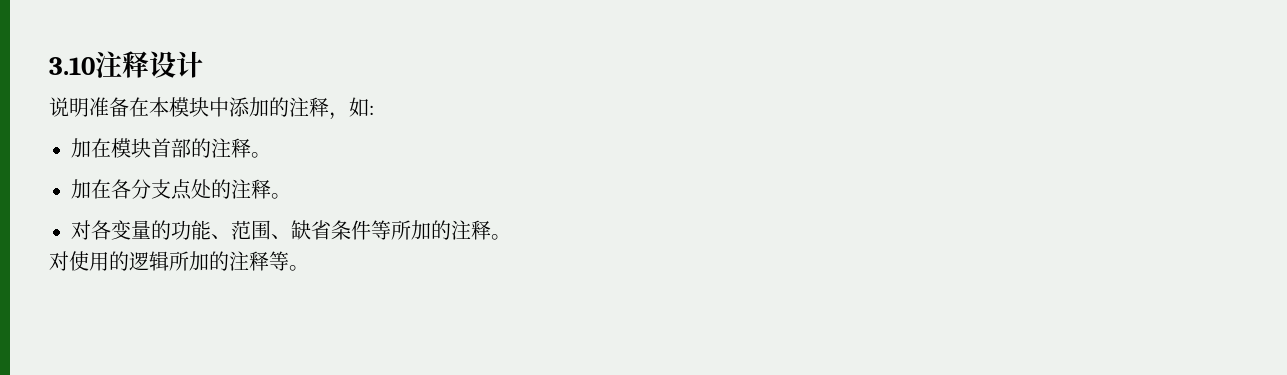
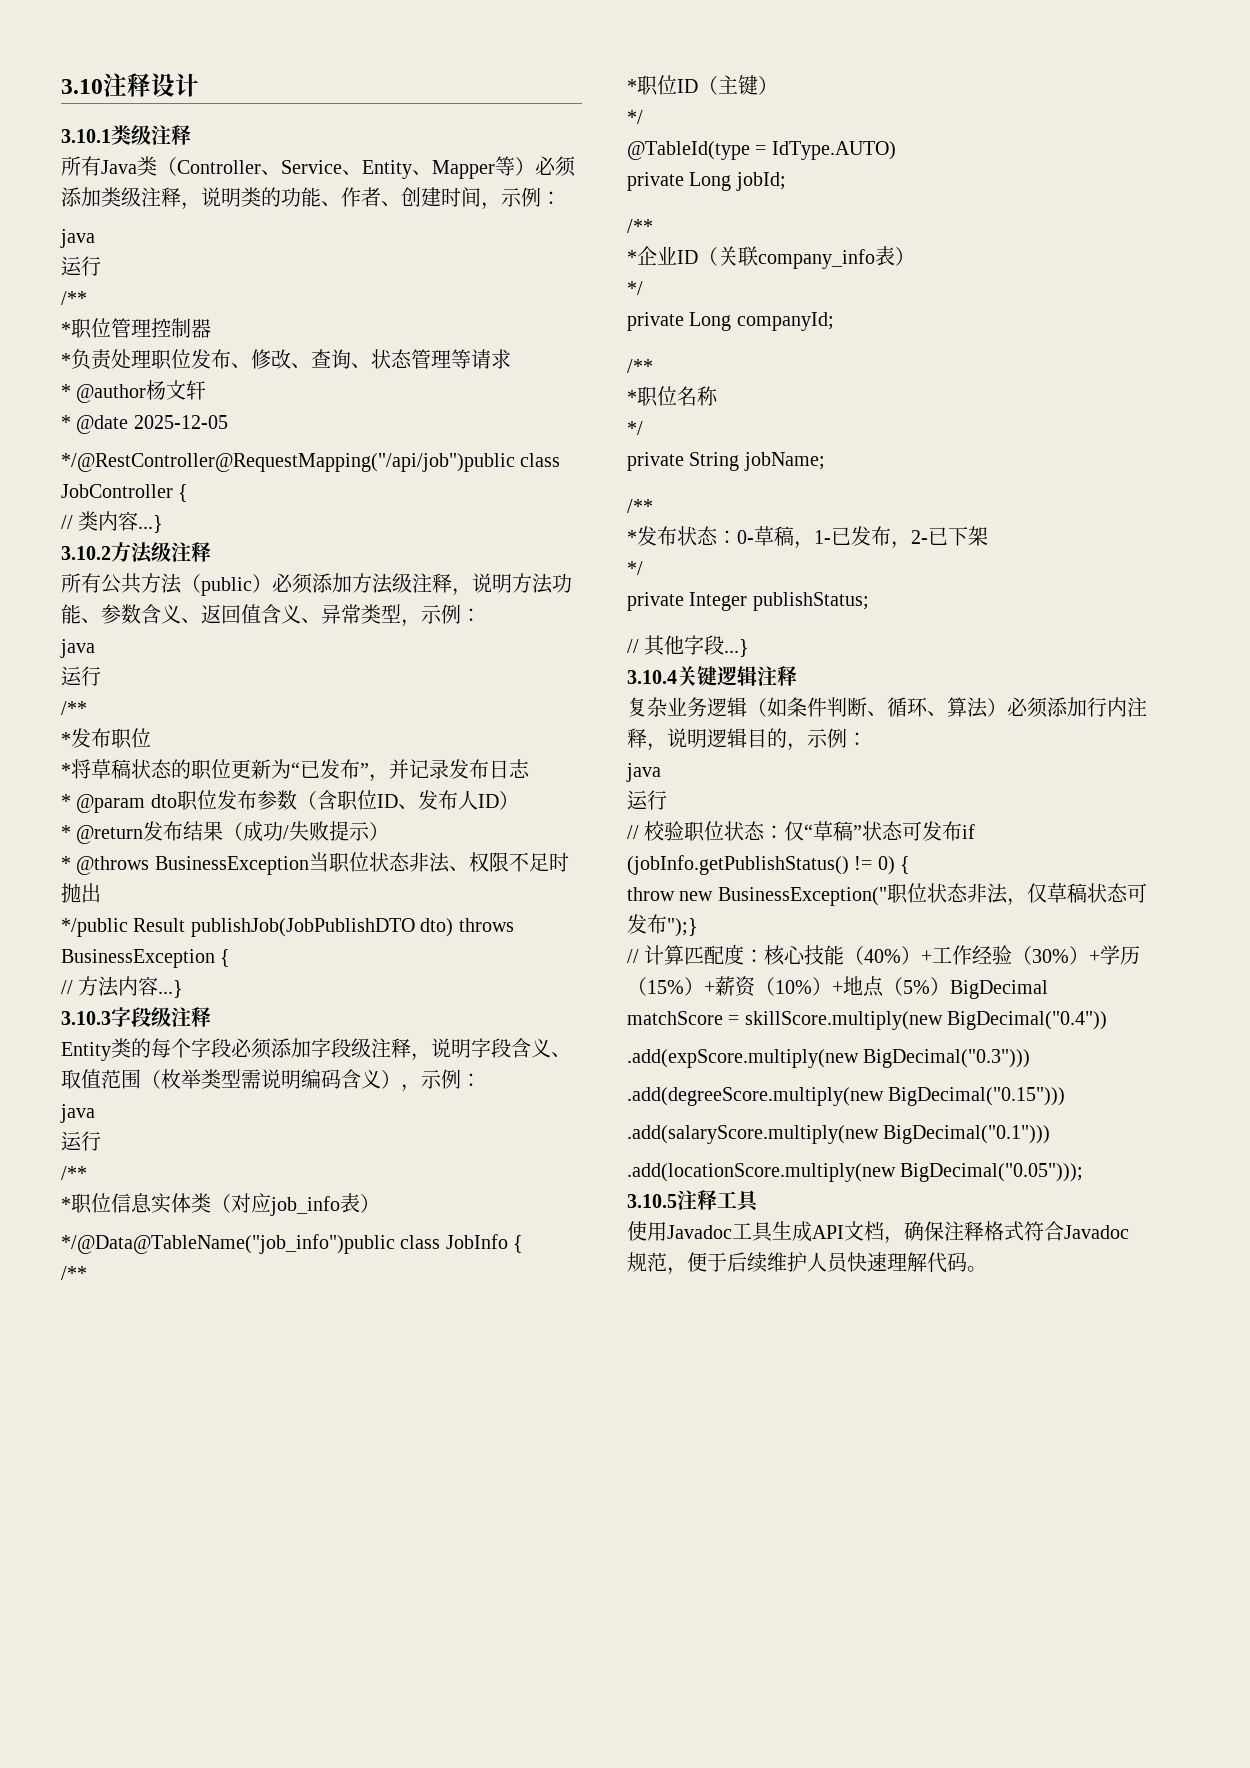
[49,97,374,120] [71,138,271,158] [71,179,291,200] [71,220,511,240] [49,251,289,271] 说明准备在本模块中添加的注释，如: // 加在模块首部的注释。 // 加在各分支点处的注释。 // 对各变量的功能、范围、缺省条件等所加的注释。 // 对使用的逻辑所加的注释等 -> [61,125,191,145] [61,156,576,179] [61,187,561,210] [60,229,95,248] [61,256,101,276] [61,291,87,305] [61,318,211,339] [61,349,511,370] [61,380,207,403] [61,415,228,434] [61,453,561,472] [61,484,189,502] [61,511,164,533] [61,542,211,564] [61,573,572,596] [61,604,481,627] [60,639,95,658] [61,666,101,686] [61,701,87,715] [61,728,151,749] [61,759,530,782] [61,790,519,813] [61,821,390,844] [61,852,569,875] [61,883,101,903] [61,918,514,937] [61,949,231,968] [61,976,184,998] [61,1007,211,1027] [61,1038,571,1061] [61,1069,481,1092] [60,1104,95,1123] [61,1131,101,1151] [61,1166,87,1180] [61,1193,380,1216] [61,1234,524,1254] [61,1266,87,1280] [627,75,778,96] [627,110,643,124] [627,141,896,160] [627,172,786,191] [627,219,653,233] [627,246,915,269] [627,281,643,295] [627,312,834,331] [627,359,653,373] [627,386,718,407] [627,421,643,435] [627,452,825,471] [627,499,653,513] [627,526,988,549] [627,561,643,575] [627,592,869,611] [627,635,750,657] [627,666,797,686] [627,697,1147,718] [627,728,867,751] [626,763,661,782] [627,790,667,810] [627,821,976,842] [627,855,911,875] [627,883,1147,906] [627,914,698,937] [627,944,1141,966] [627,976,1048,999] [627,1011,1108,1030] [627,1049,1031,1068] [627,1087,1066,1106] [627,1125,1051,1144] [627,1163,1084,1182] [627,1190,760,1212] [627,1221,1129,1244] [627,1252,967,1275] 3.10.1类级注释 // 所有Java类（Controller、Service、Entity、Mapper等）必须添加类级注释，说明类的功能、作者、创建时间，示例： // java // 运行 // /** // *职位管理控制器 // *负责处理职位发布、修改、查询、状态管理等请求 // * @author杨文轩 // * @date 2025-12-05 // */@RestController@RequestMapping("/api/job")public class JobController { // // 类内容...} // 3.10.2方法级注释 // 所有公共方法（public）必须添加方法级注释，说明方法功能、参数含义、返回值含义、异常类型，示例： // java // 运行 // /** // *发布职位 // *将草稿状态的职位更新为“已发布”，并记录发布日志 // * @param dto职位发布参数（含职位ID、发布人ID） // * @return发布结果（成功/失败提示） // * @throws BusinessException当职位状态非法、权限不足时抛出 // */public Result publishJob(JobPublishDTO dto) throws BusinessException { // // 方法内容...} // 3.10.3字段级注释 // Entity类的每个字段必须添加字段级注释，说明字段含义、取值范围（枚举类型需说明编码含义），示例： // java // 运行 // /** // *职位信息实体类（对应job_info表） // */@Data@TableName("job_info")public class JobInfo { // /** // *职位ID（主键） // */ // @TableId(type = IdType.AUTO) // private Long jobId; // /** // *企业ID（关联company_info表） // */ // private Long companyId; // /** // *职位名称 // */ // private String jobName; // /** // *发布状态：0-草稿，1-已发布，2-已下架 // */ // private Integer publishStatus; // // 其他字段...} // 3.10.4关键逻辑注释 // 复杂业务逻辑（如条件判断、循环、算法）必须添加行内注释，说明逻辑目的，示例： // java // 运行 // // 校验职位状态：仅“草稿”状态可发布if (jobInfo.getPublishStatus() != 0) { // throw new BusinessException("职位状态非法，仅草稿状态可发布");} // // 计算匹配度：核心技能（40%）+工作经验（30%）+学历（15%）+薪资（10%）+地点（5%）BigDecimal matchScore = skillScore.multiply(new BigDecimal("0.4")) // .add(expScore.multiply(new BigDecimal("0.3"))) // .add(degreeScore.multiply(new BigDecimal("0.15"))) // .add(salaryScore.multiply(new BigDecimal("0.1"))) // .add(locationScore.multiply(new BigDecimal("0.05"))); // 3.10.5注释工具 // 使用Javadoc工具生成API文档，确保注释格式符合Javadoc规范，便于后续维护人员快速理解代码

